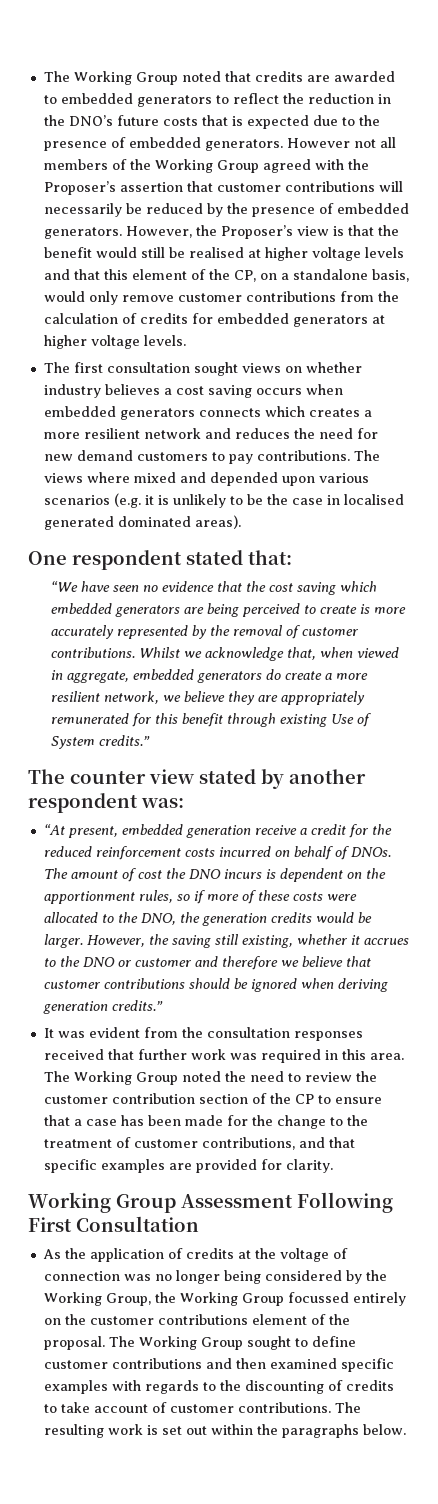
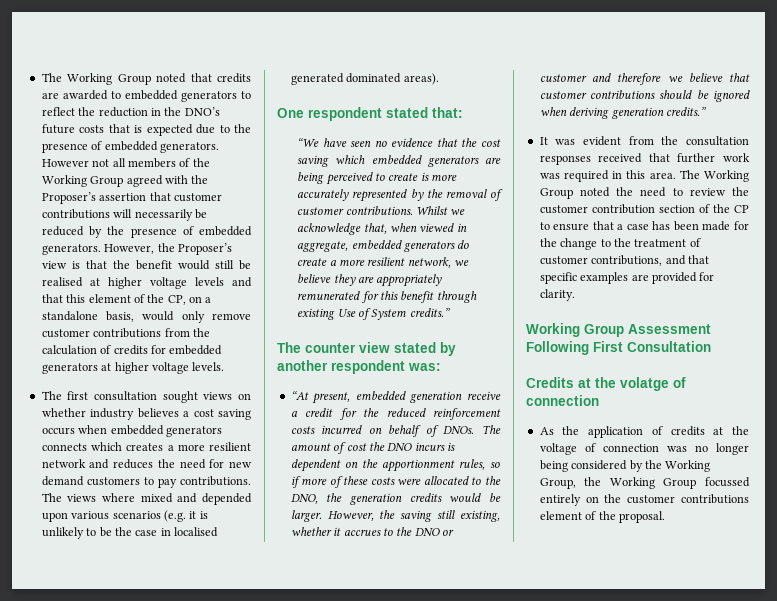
(199, 1224) none -> [526,377,686,391] [526,395,599,406] // Credits at the volatge of connection
[108,1336,356,1350] [43,1358,394,1372] [43,1380,394,1394] [43,1402,361,1413] [43,1424,406,1438] The Working Group sought to define customer contributions and then examined specific examples with regards to the discounting of credits to take account of customer contributions. The resulting work is set out within the paragraphs below. -> (665, 517) none

